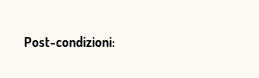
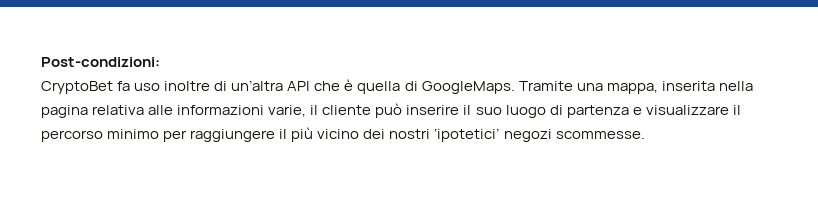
(115, 41) none -> [41,79,753,94] [41,103,741,118] [41,127,645,142] // CryptoBet fa uso inoltre di un’altra API che è quella di GoogleMaps. Tramite una mappa, inserita nella pagina relativa alle informazioni varie, il cliente può inserire il suo luogo di partenza e visualizzare il percorso minimo per raggiungere il più vicino dei nostri ‘ipotetici’ negozi scommesse.

